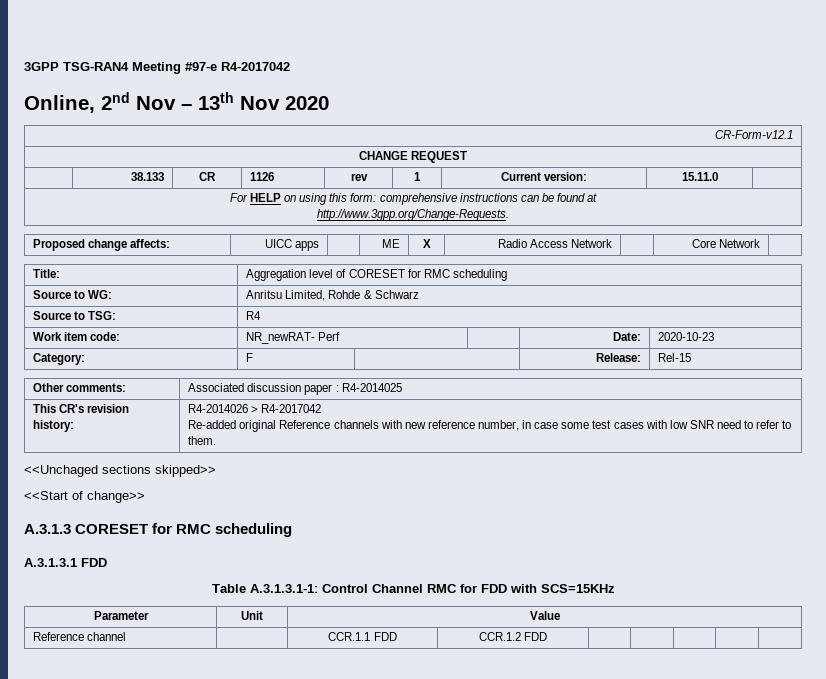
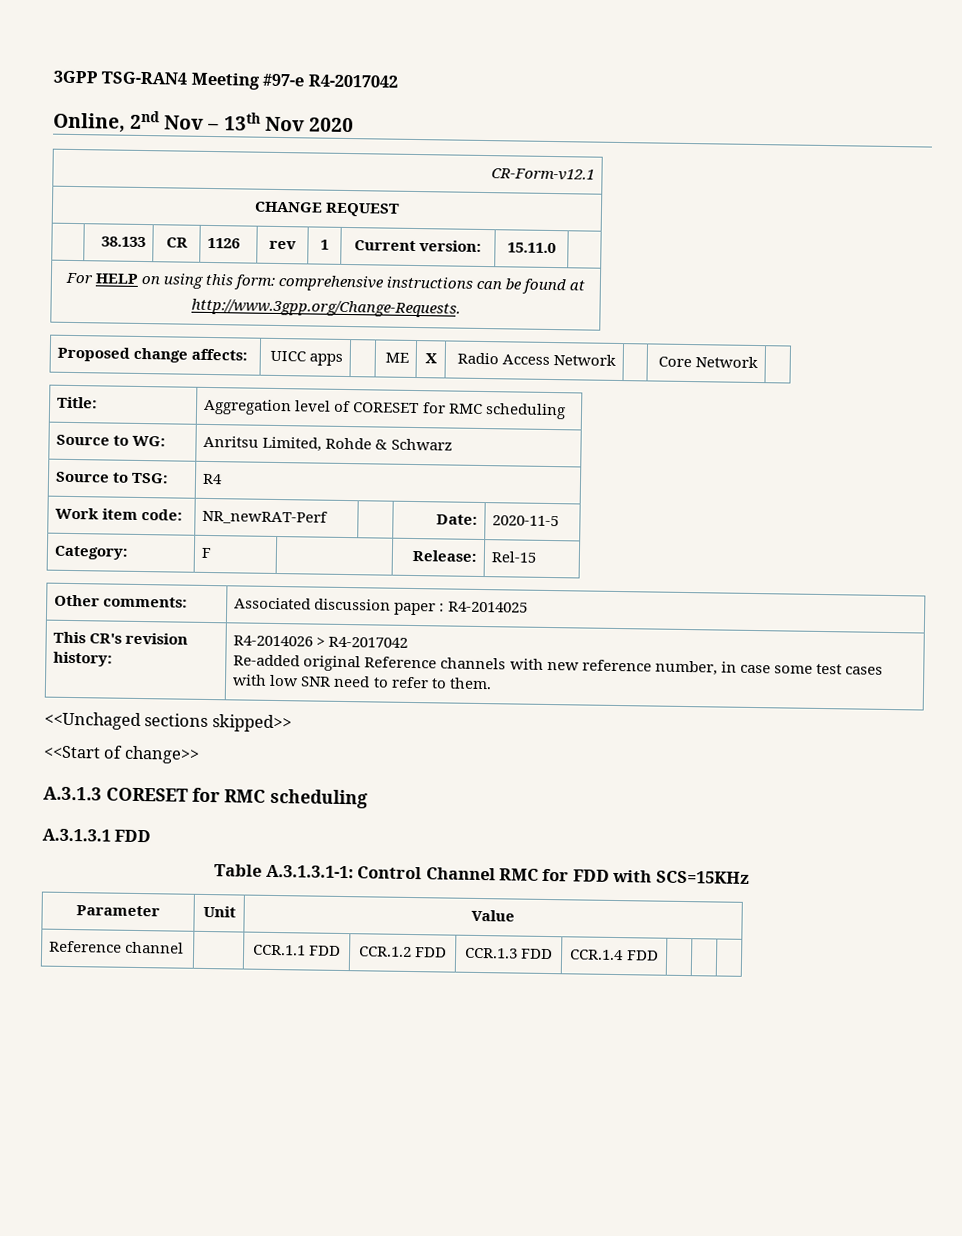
[246,332,341,344] NR_newRAT- Perf -> [202,509,329,525] NR_newRAT-Perf
[658,332,715,341] 2020-10-23 -> [492,515,560,527] 2020-11-5
(548, 636) | -> [464,947,554,960] [570,949,659,961] CCR.1.3 FDD | CCR.1.4 FDD

